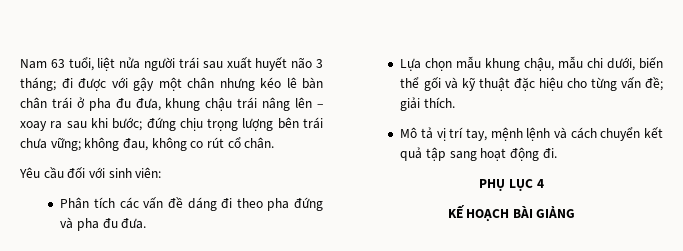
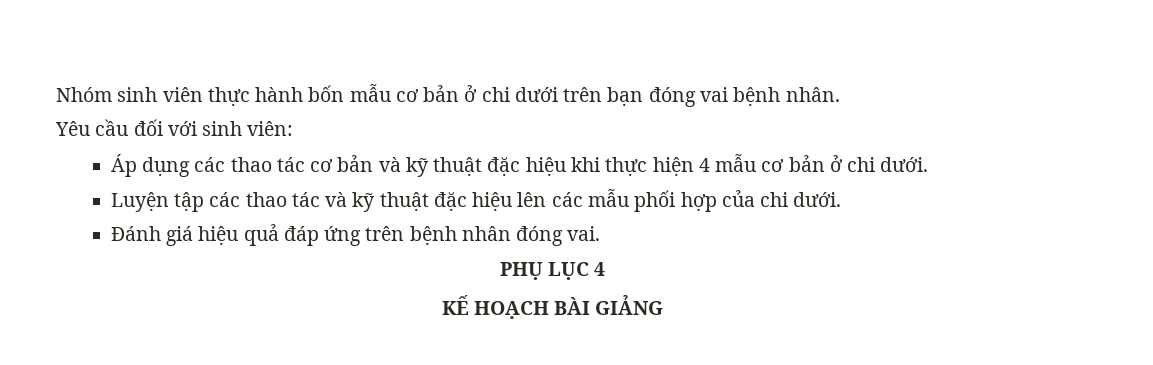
[20,57,323,71] [20,77,323,91] [20,97,323,111] [20,117,324,131] [20,137,275,151] Nam 63 tuổi, liệt nửa người trái sau xuất huyết não 3 tháng; đi được với gậy một chân nhưng kéo lê bàn chân trái ở pha đu đưa, khung chậu trái nâng lên – xoay ra sau khi bước; đứng chịu trọng lượng bên trái chưa vững; không đau, không co rút cổ chân. -> [56,84,840,107] Nhóm sinh viên thực hành bốn mẫu cơ bản ở chi dưới trên bạn đóng vai bệnh nhân.
[60,197,324,211] [60,217,147,231] [400,56,663,71] [400,77,663,91] [400,97,456,111] [400,127,663,141] [400,147,557,161] Phân tích các vấn đề dáng đi theo pha đứng và pha đu đưa. // Lựa chọn mẫu khung chậu, mẫu chi dưới, biến thể gối và kỹ thuật đặc hiệu cho từng vấn đề; giải thích. // Mô tả vị trí tay, mệnh lệnh và cách chuyển kết quả tập sang hoạt động đi. -> [110,154,929,177] [110,189,842,212] [110,224,601,246] Áp dụng các thao tác cơ bản và kỹ thuật đặc hiệu khi thực hiện 4 mẫu cơ bản ở chi dưới. // Luyện tập các thao tác và kỹ thuật đặc hiệu lên các mẫu phối hợp của chi dưới. // Đánh giá hiệu quả đáp ứng trên bệnh nhân đóng vai.

